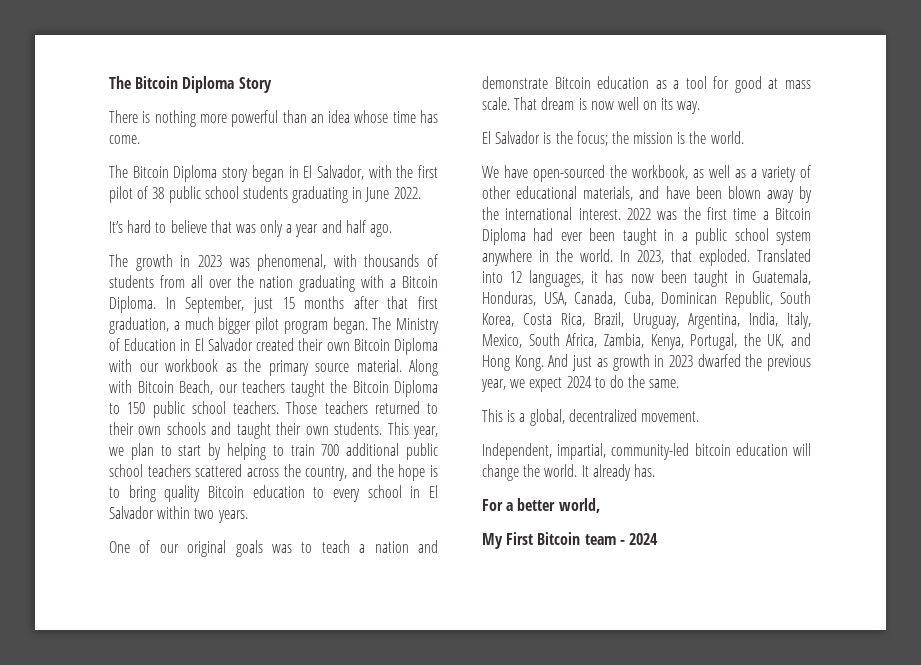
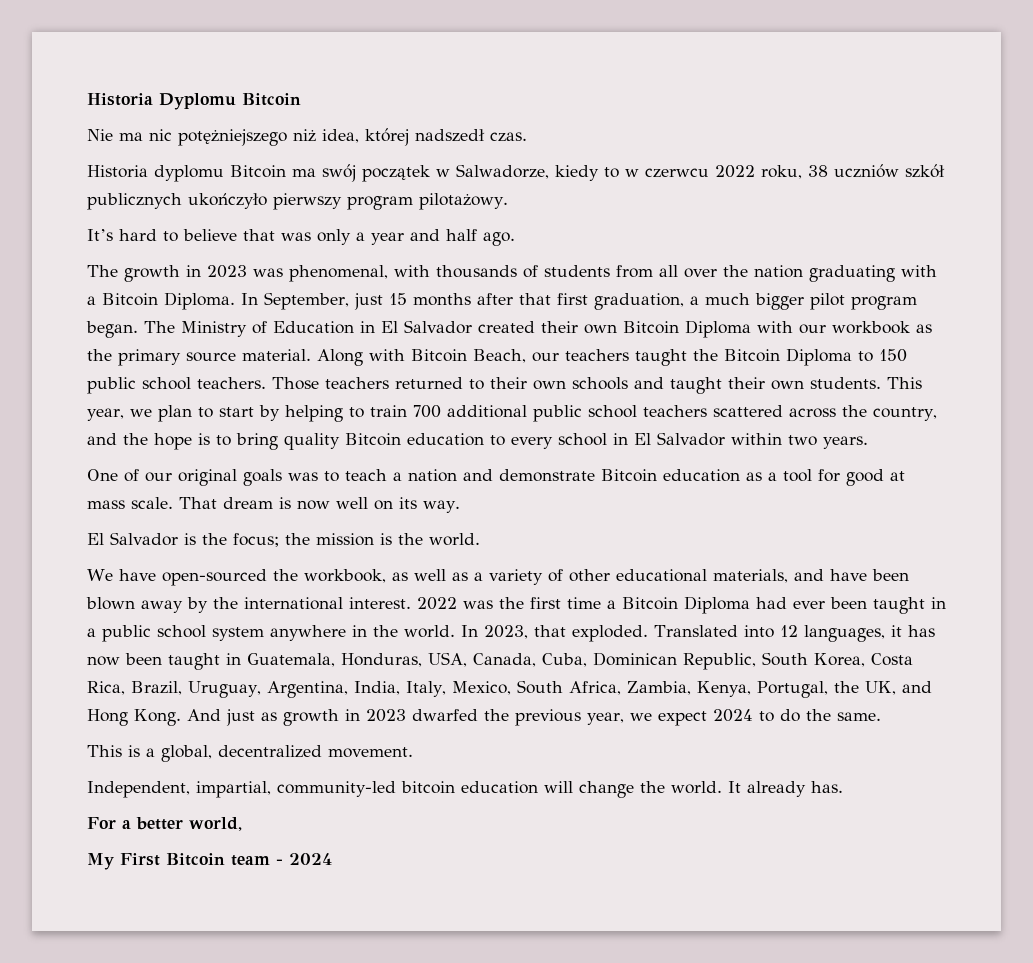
[109,76,272,93] [109,110,439,127] [109,135,140,144] [109,165,438,182] [109,186,421,203] The Bitcoin Diploma Story // There is nothing more powerful than an idea whose time has come. // The Bitcoin Diploma story began in El Salvador, with the first pilot of 38 public school students graduating in June 2022. -> [87,93,301,110] [87,128,527,146] [87,164,945,182] [87,193,508,210] Historia Dyplomu Bitcoin // Nie ma nic potężniejszego niż idea, której nadszedł czas. // Historia dyplomu Bitcoin ma swój początek w Salwadorze, kiedy to w czerwcu 2022 roku, 38 uczniów szkół publicznych ukończyło pierwszy program pilotażowy.

